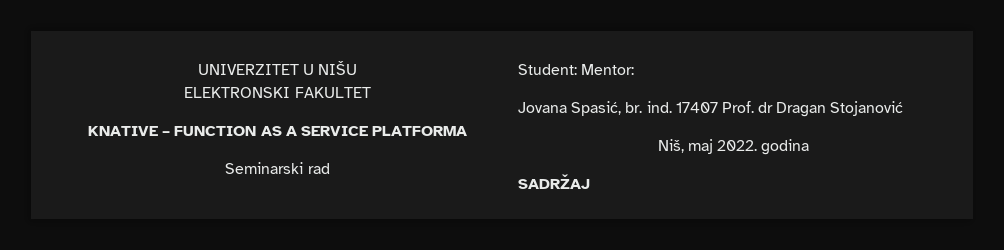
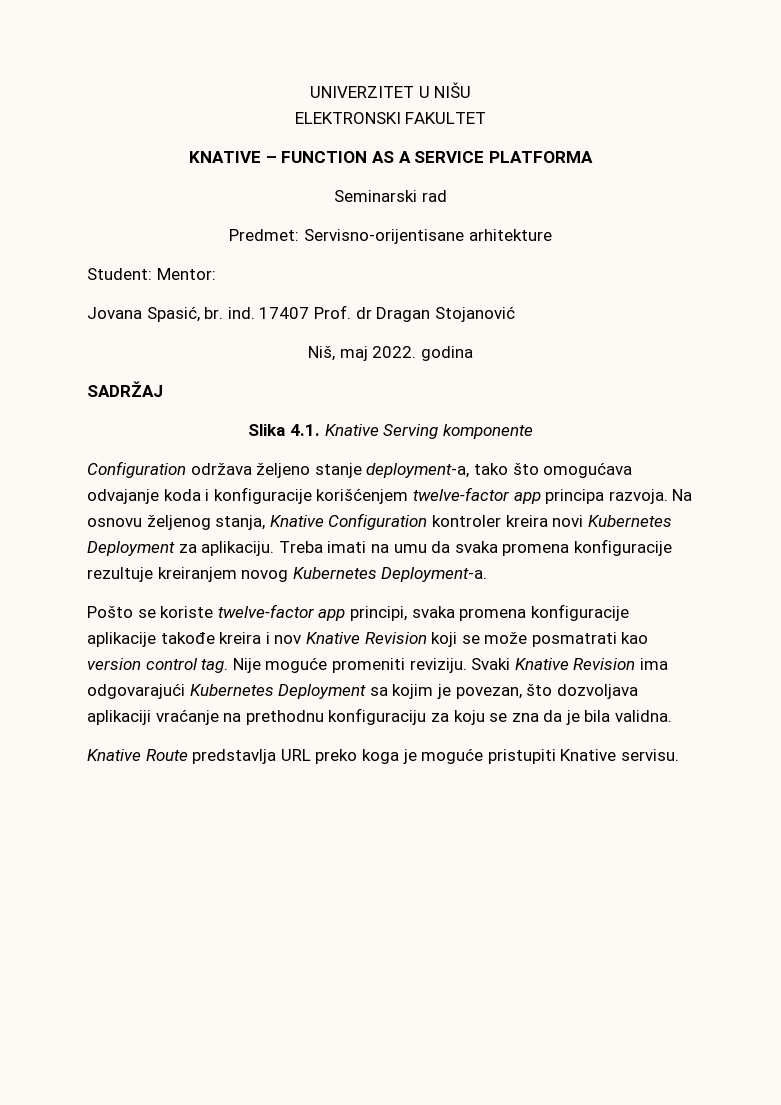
(330, 168) none -> [229,229,552,244] // Predmet: Servisno-orijentisane arhitekture
(590, 181) none -> [248,424,533,439] [87,461,633,478] [87,487,693,504] [87,513,672,530] [87,539,672,556] [87,567,488,582] [87,604,629,621] [87,632,649,647] [87,657,668,673] [87,683,638,699] [87,708,673,725] [87,748,679,764] // Slika 4.1. Knative Serving komponente // Configuration održava željeno stanje deployment-a, tako što omogućava odvajanje koda i konfiguracije korišćenjem twelve-factor app principa razvoja. Na osnovu željenog stanja, Knative Configuration kontroler kreira novi Kubernetes Deployment za aplikaciju. Treba imati na umu da svaka promena konfiguracije rezultuje kreiranjem novog Kubernetes Deployment-a. // Pošto se koriste twelve-factor app principi, svaka promena konfiguracije aplikacije takođe kreira i nov Knative Revision koji se može posmatrati kao version control tag. Nije moguće promeniti reviziju. Svaki Knative Revision ima odgovarajući Kubernetes Deployment sa kojim je povezan, što dozvoljava aplikaciji vraćanje na prethodnu konfiguraciju za koju se zna da je bila validna. // Knative Route predstavlja URL preko koga je moguće pristupiti Knative servisu.

